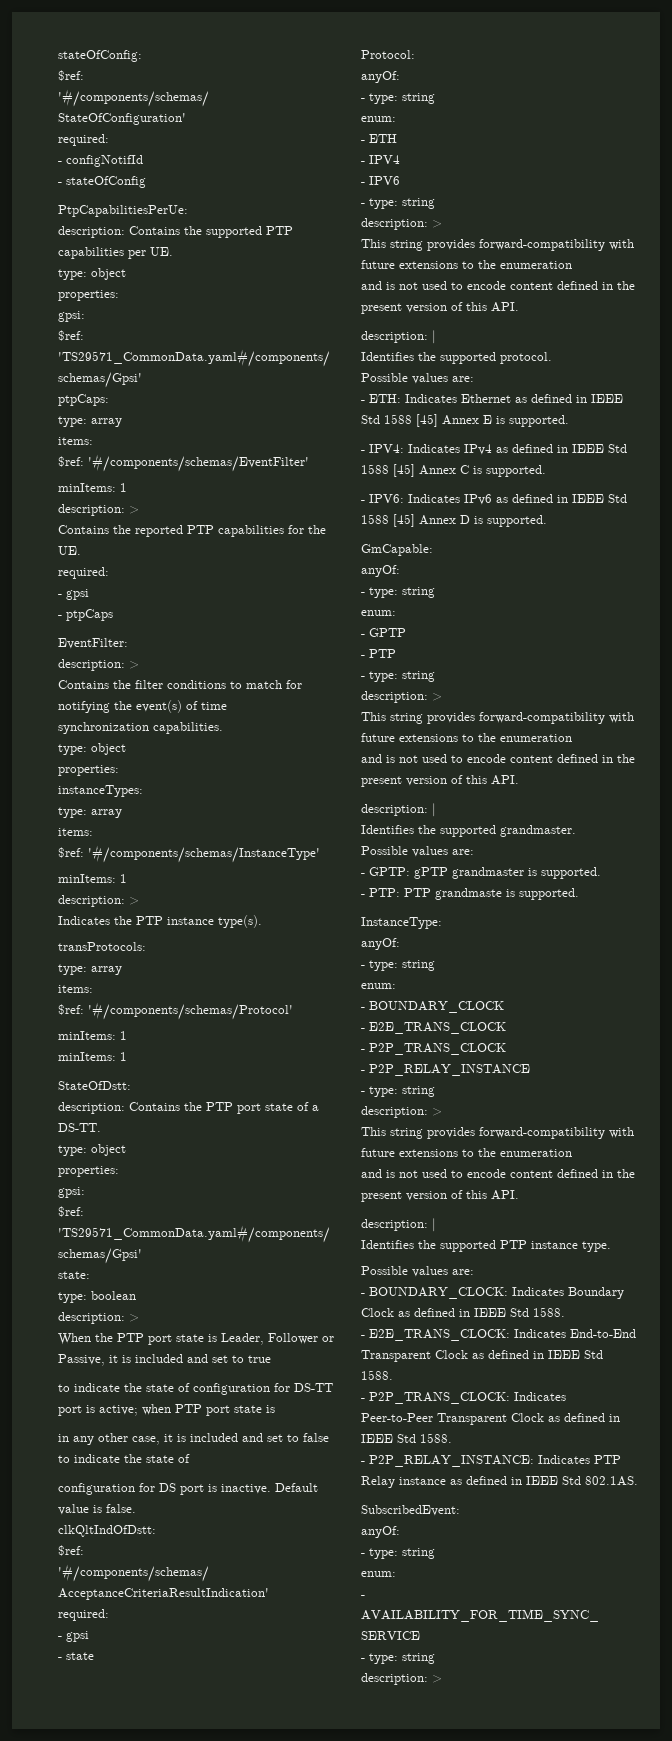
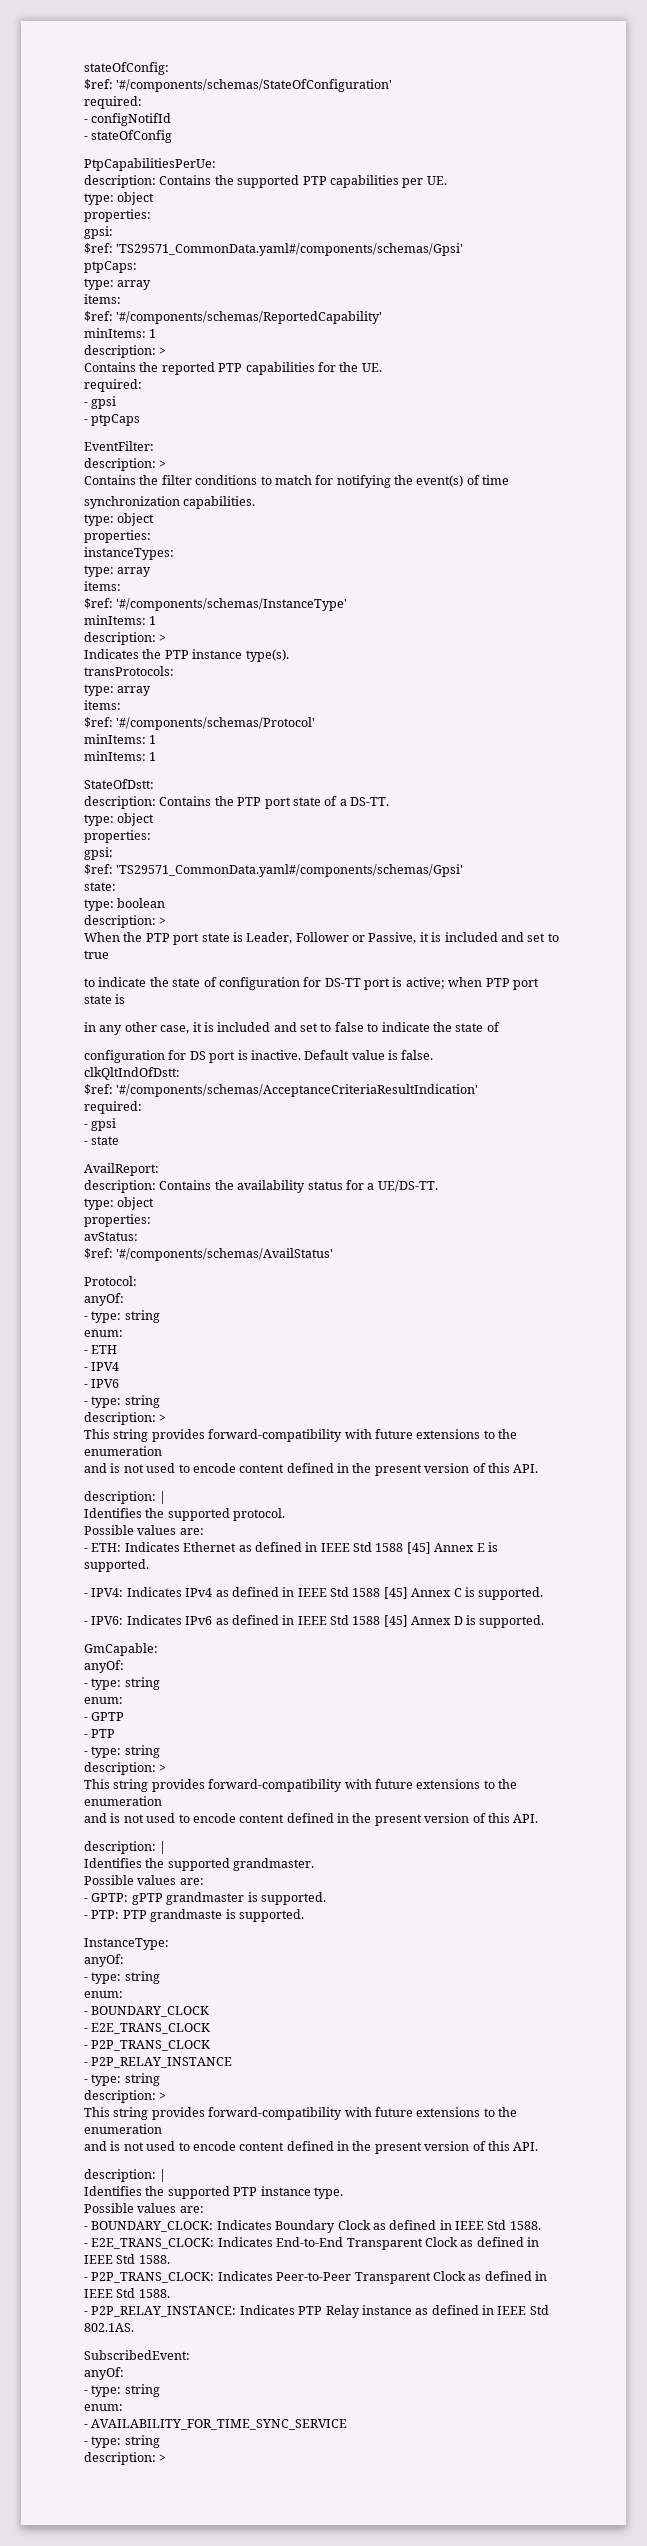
[88,454,309,472] '#/components/schemas/EventFilter' -> [116,311,383,324] '#/components/schemas/ReportedCapability'
(94, 1656) none -> [84,1163,159,1176] [84,1180,438,1193] [84,1197,155,1210] [84,1214,151,1227] [84,1232,138,1241] [84,1248,334,1261] // AvailReport: // description: Contains the availability status for a UE/DS-TT. // type: object // properties: // avStatus: // $ref: '#/components/schemas/AvailStatus'

